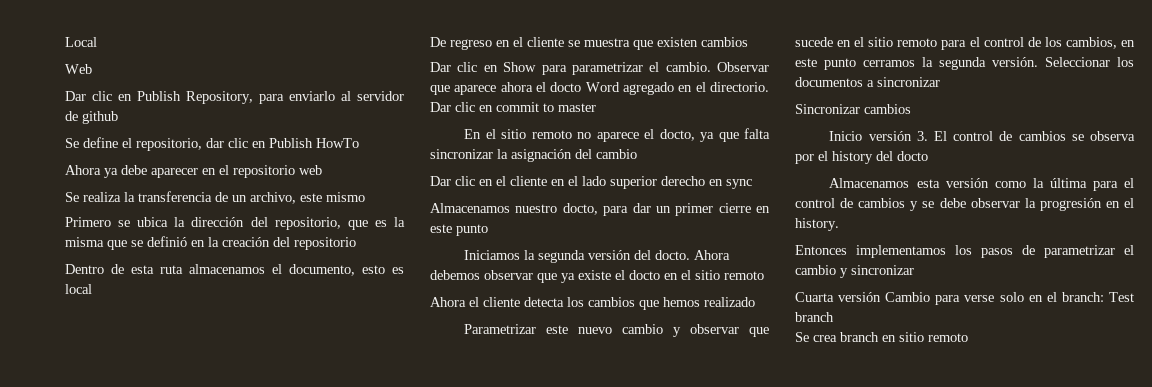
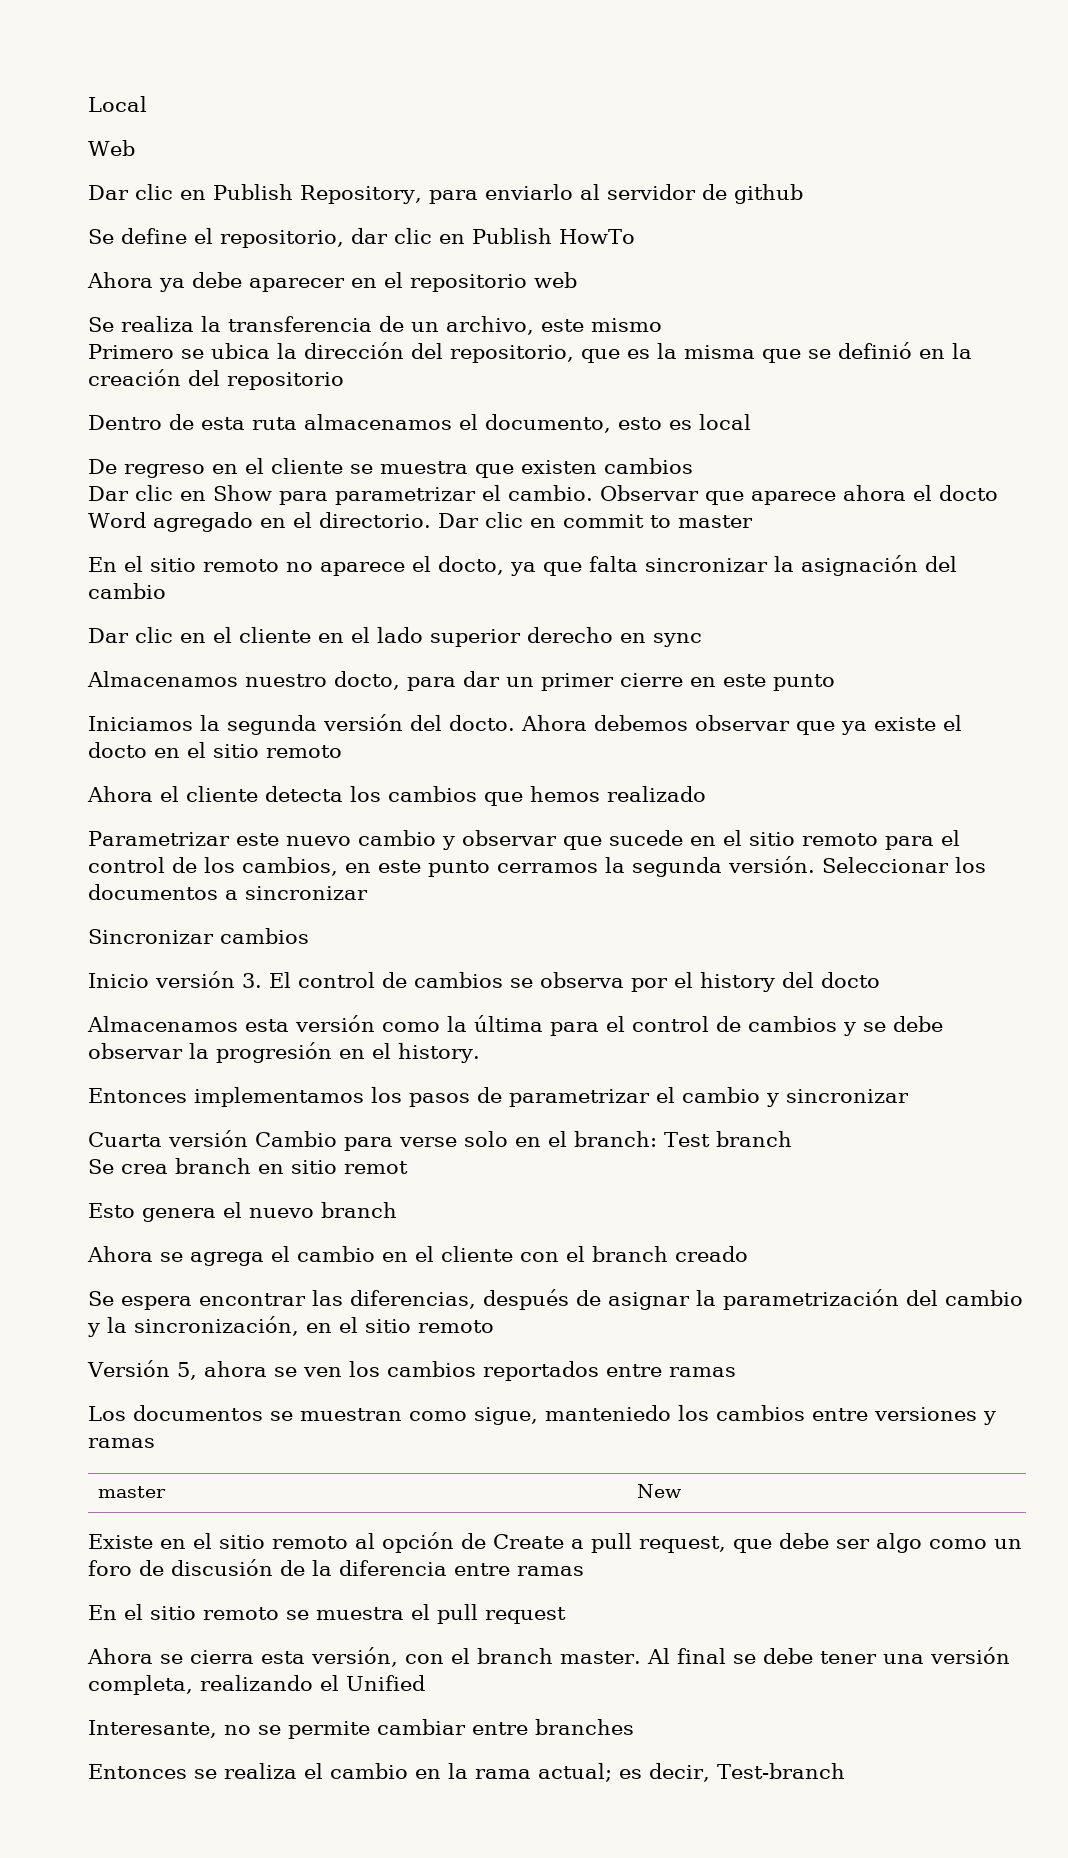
[928,333,968,342] remoto -> [344,1161,408,1174] [88,1202,397,1222] [87,1246,748,1266] [88,1289,1023,1310] [87,1316,494,1337] [87,1360,736,1381] [88,1405,996,1425] [88,1438,155,1448] [98,1486,167,1498] [637,1484,683,1498] [88,1532,1022,1553] [88,1559,584,1576] [88,1604,566,1624] [87,1647,1010,1667] [88,1675,425,1695] [88,1719,634,1739] [88,1763,845,1782] remot // Esto genera el nuevo branch // Ahora se agrega el cambio en el cliente con el branch creado // Se espera encontrar las diferencias, después de asignar la parametrización del cambio y la sincronización, en el sitio remoto // Versión 5, ahora se ven los cambios reportados entre ramas // Los documentos se muestran como sigue, manteniedo los cambios entre versiones y ramas // master | New // Existe en el sitio remoto al opción de Create a pull request, que debe ser algo como un foro de discusión de la diferencia entre ramas // En el sitio remoto se muestra el pull request // Ahora se cierra esta versión, con el branch master. Al final se debe tener una versión completa, realizando el Unified // Interesante, no se permite cambiar entre branches // Entonces se realiza el cambio en la rama actual; es decir, Test-branch

